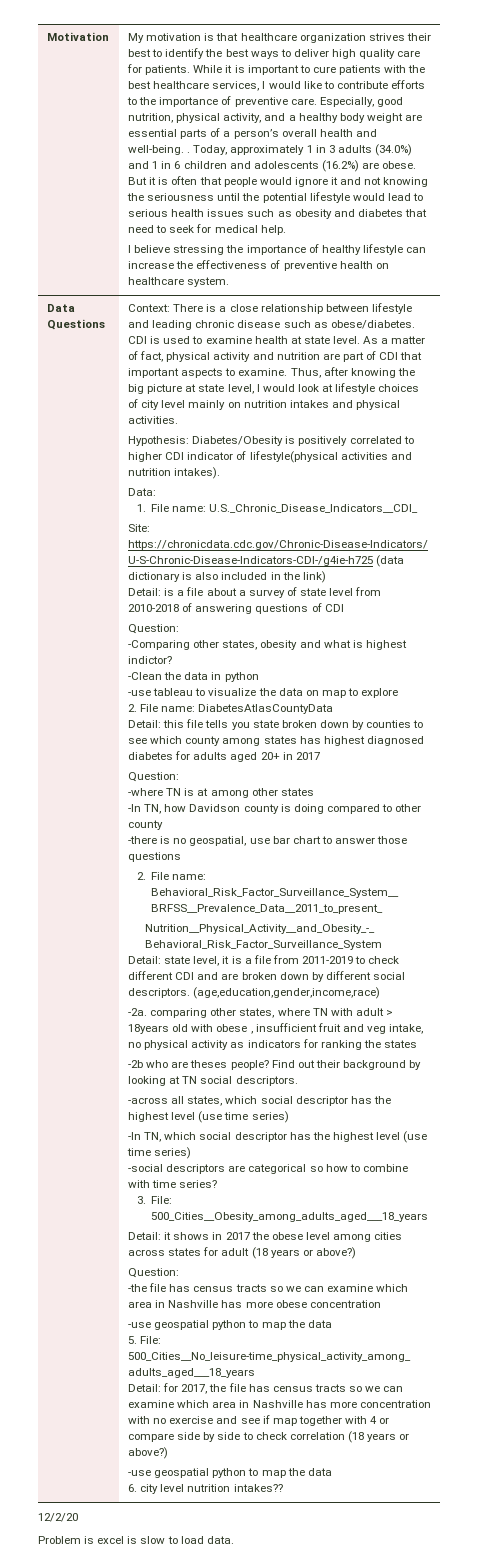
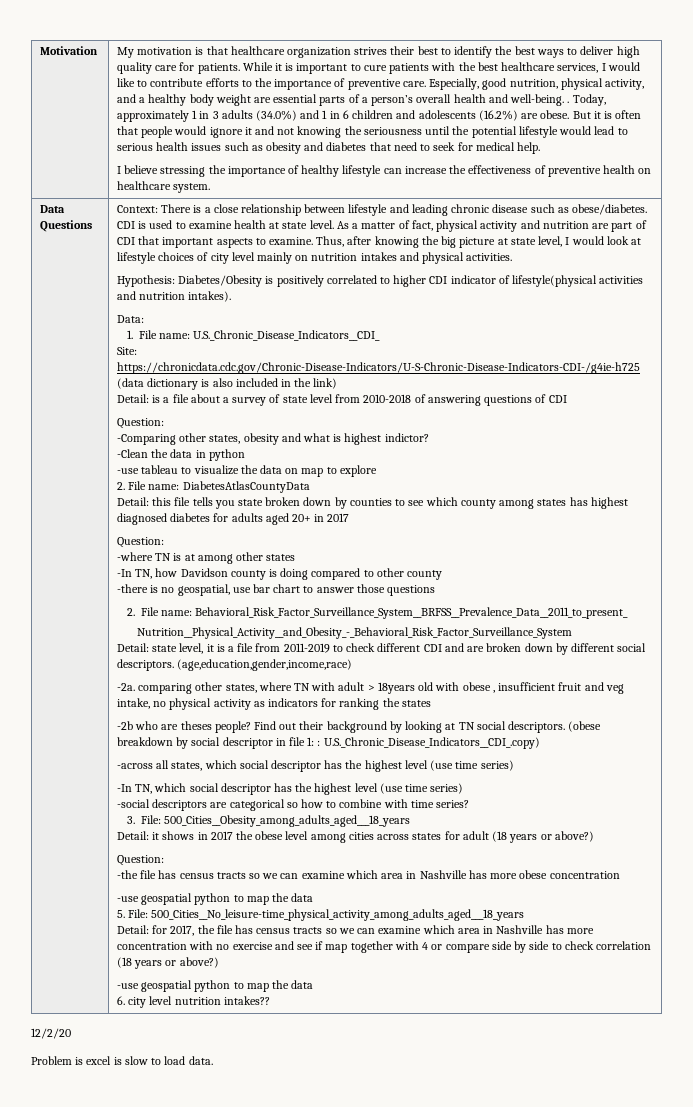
(298, 1081) none -> [568,721,602,732] [116,737,540,749] (obese breakdown by social descriptor in file 1: : U.S._Chronic_Disease_Indicators__CDI_.copy)

